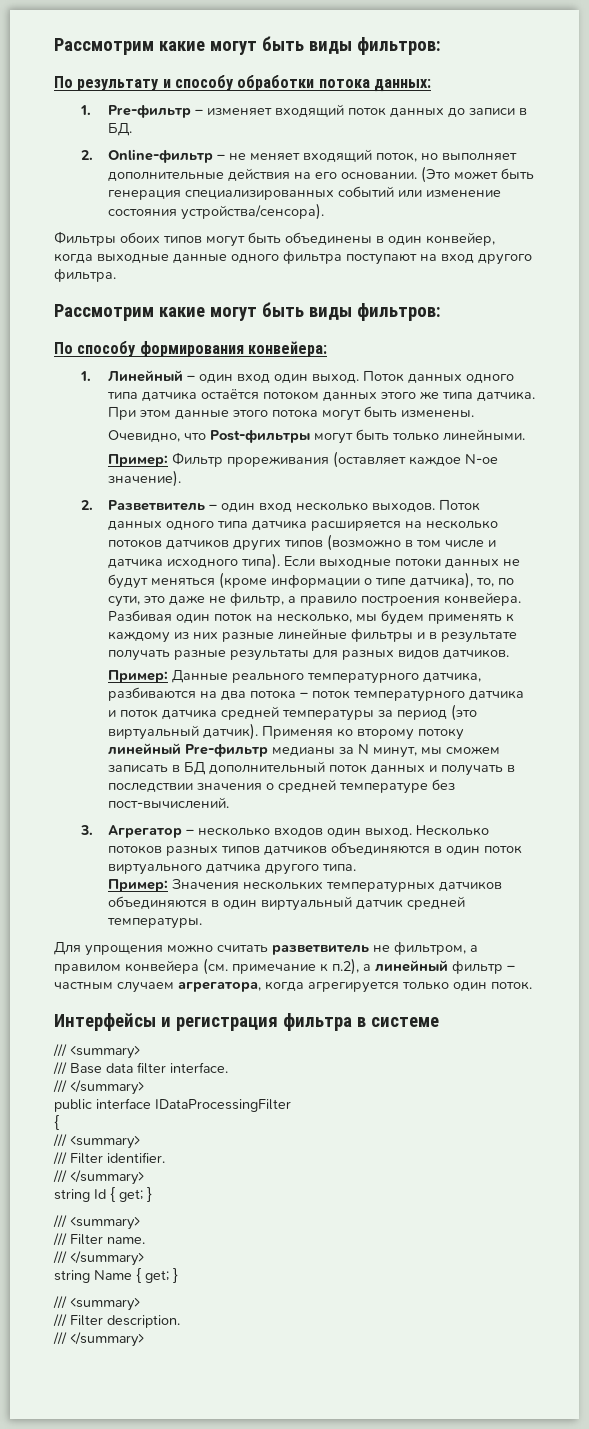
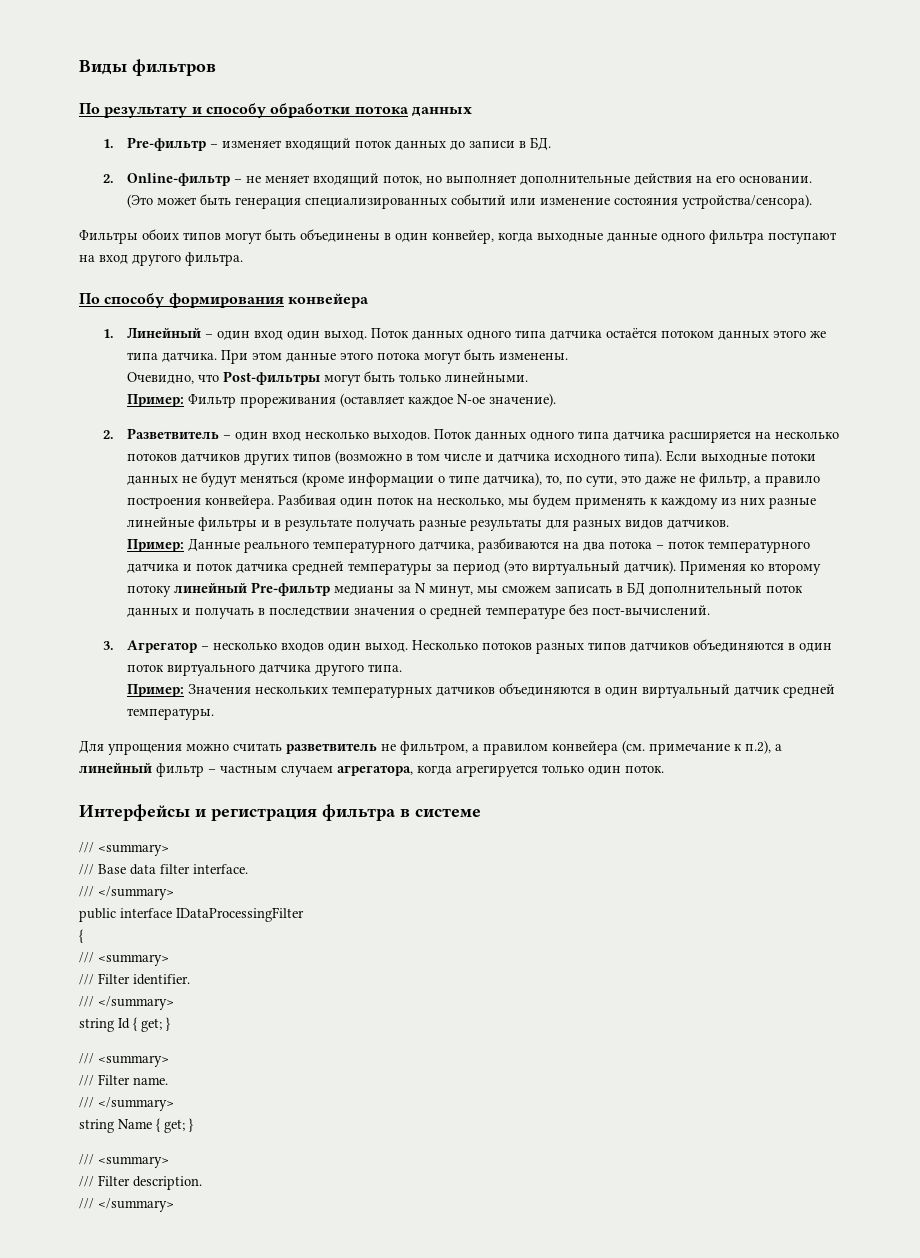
[54,36,441,55] Рассмотрим какие могут быть виды фильтров: -> [79,59,216,76] Виды фильтров
[373,79,431,92] данных: -> [411,106,472,117] данных
[54,302,441,321] // Рассмотрим какие могут быть виды фильтров: -> (243, 259) none
[247,341,327,357] конвейера: -> [287,293,369,308] конвейера

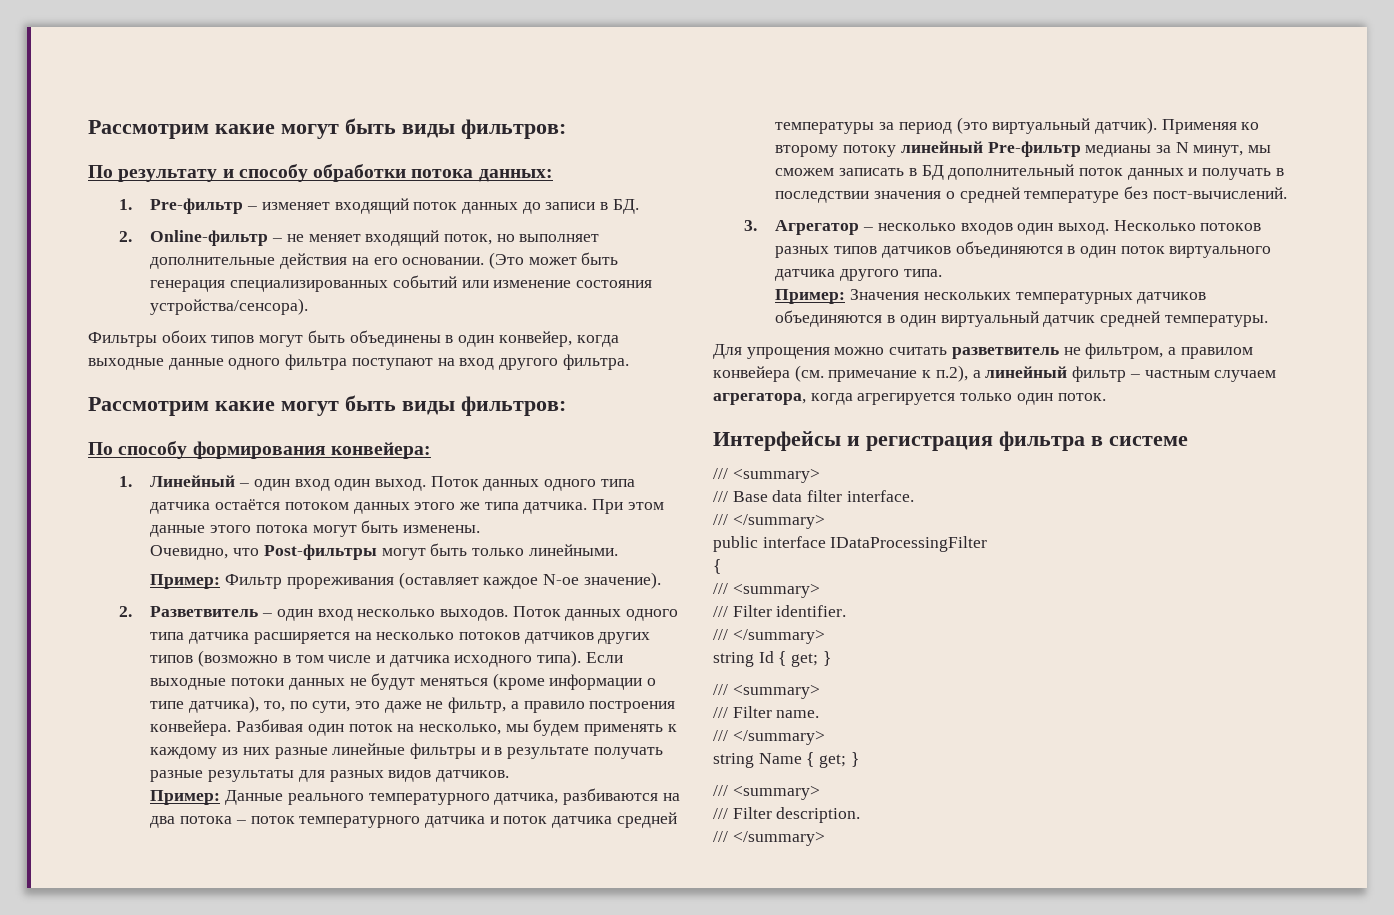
[79,59,216,76] Виды фильтров -> [88,118,566,139] Рассмотрим какие могут быть виды фильтров:
[411,106,472,117] данных -> [478,169,553,182] данных:
(243, 259) none -> [88,395,566,416] // Рассмотрим какие могут быть виды фильтров:
[287,293,369,308] конвейера -> [330,442,431,459] конвейера:

